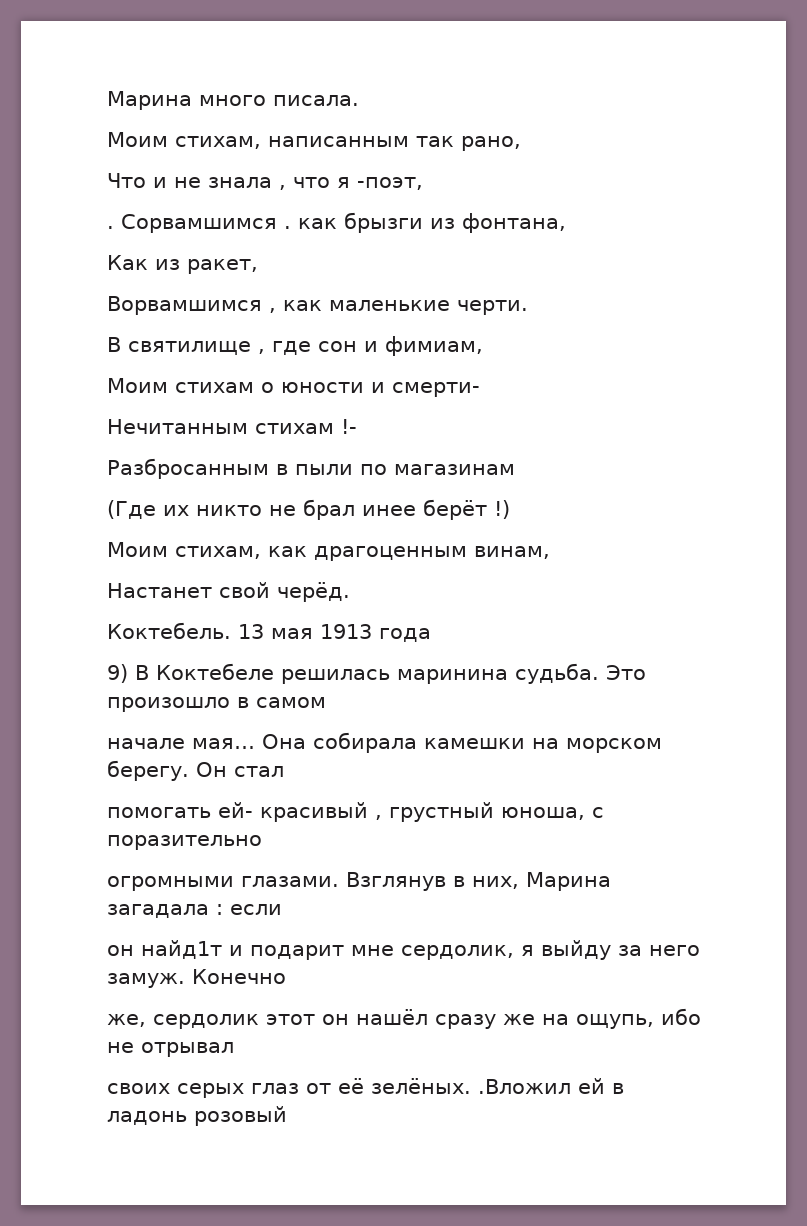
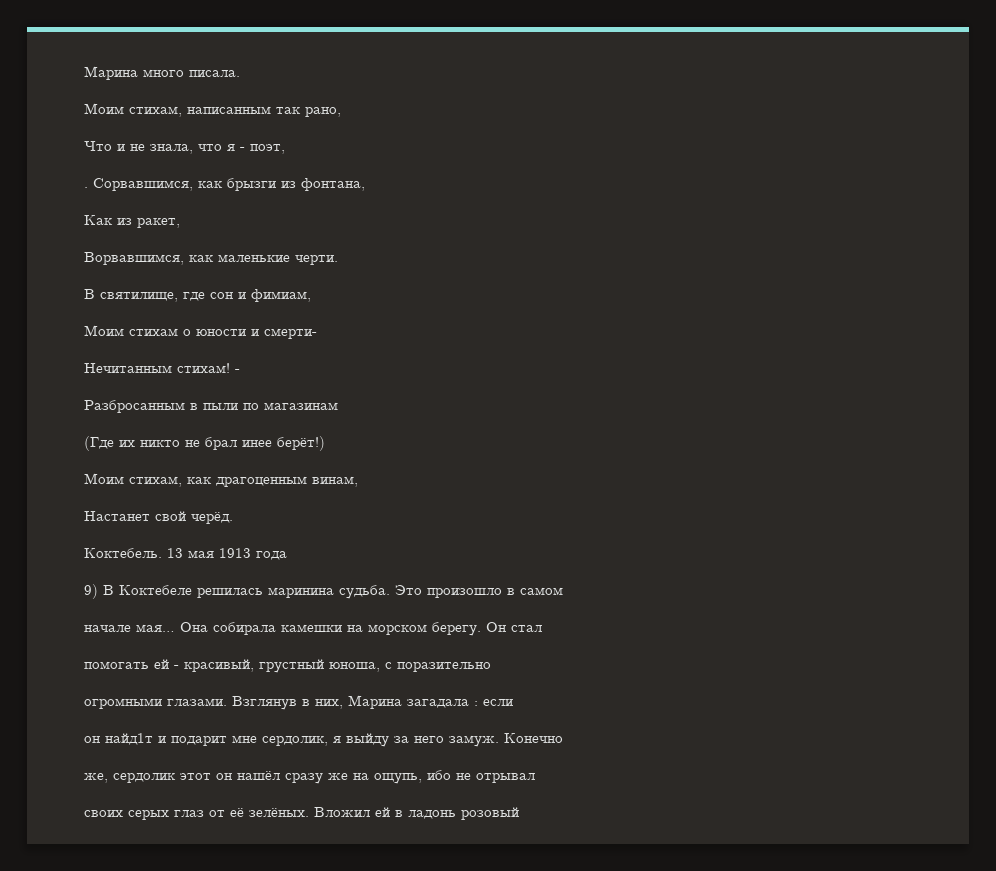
[208,177,423,190] [107,214,291,233] знала , что я -поэт, // . Сорвамшимся . -> [150,144,285,154] [84,178,193,191] знала, что я - поэт, // . Сорвавшимся,
[107,296,276,315] Ворвамшимся , -> [84,252,184,265] Ворвавшимся,
[128,341,265,355] святилище , -> [100,292,178,302] святилище,
[255,419,357,434] стихам !- -> [177,363,240,373] стихам! -
[423,499,510,520] берёт !) -> [277,436,325,451] берёт!)
[218,802,382,822] ей- красивый , -> [154,659,254,672] ей - красивый,
[478,1079,571,1094] .Вложил -> [314,807,370,817] Вложил

